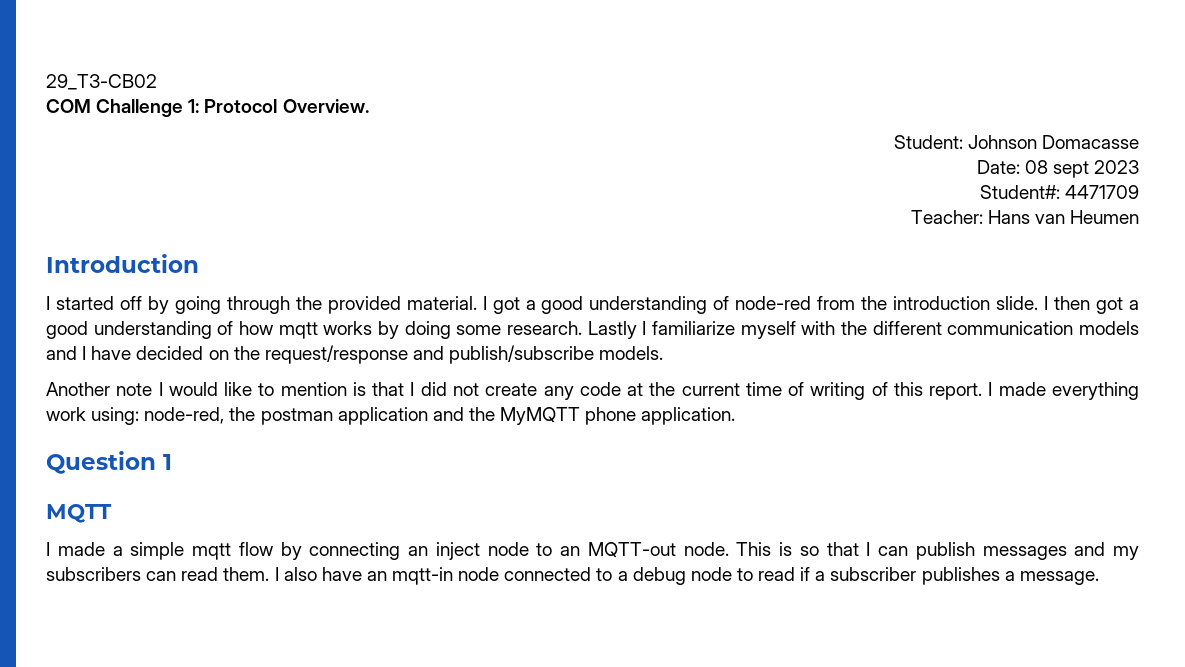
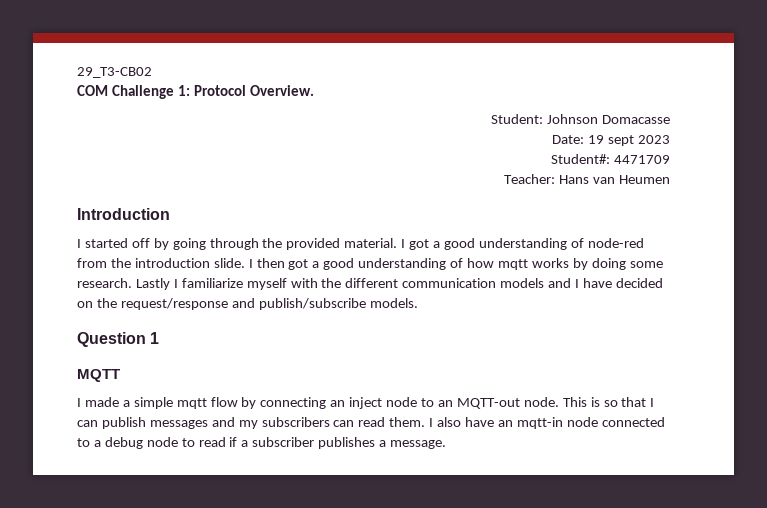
[1024,160,1048,174] 08 -> [588,135,605,144] 19
[46,382,1139,400] [46,407,736,425] // Another note I would like to mention is that I did not create any code at the current time of writing of this report. I made everything work using: node-red, the postman application and the MyMQTT phone application. -> (418, 303) none

